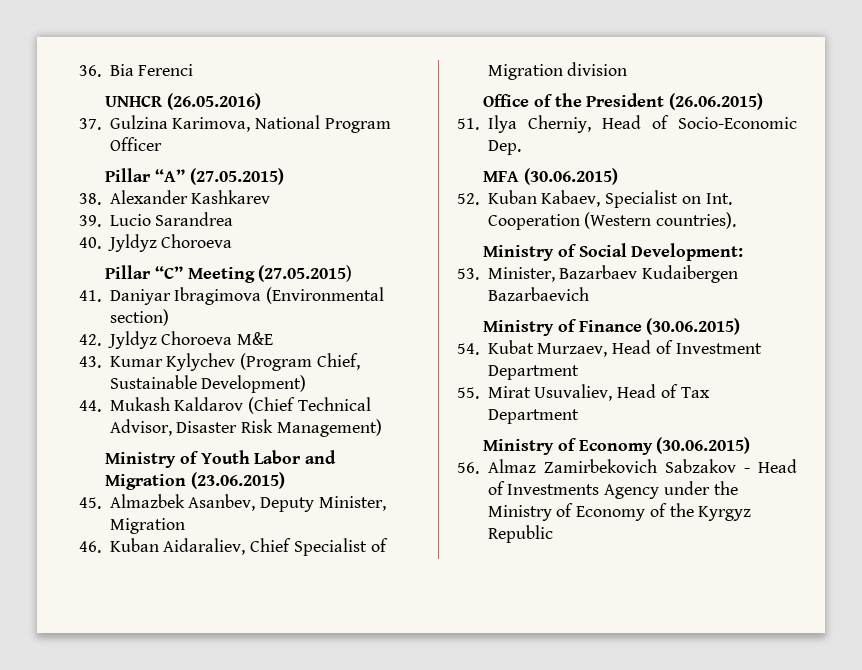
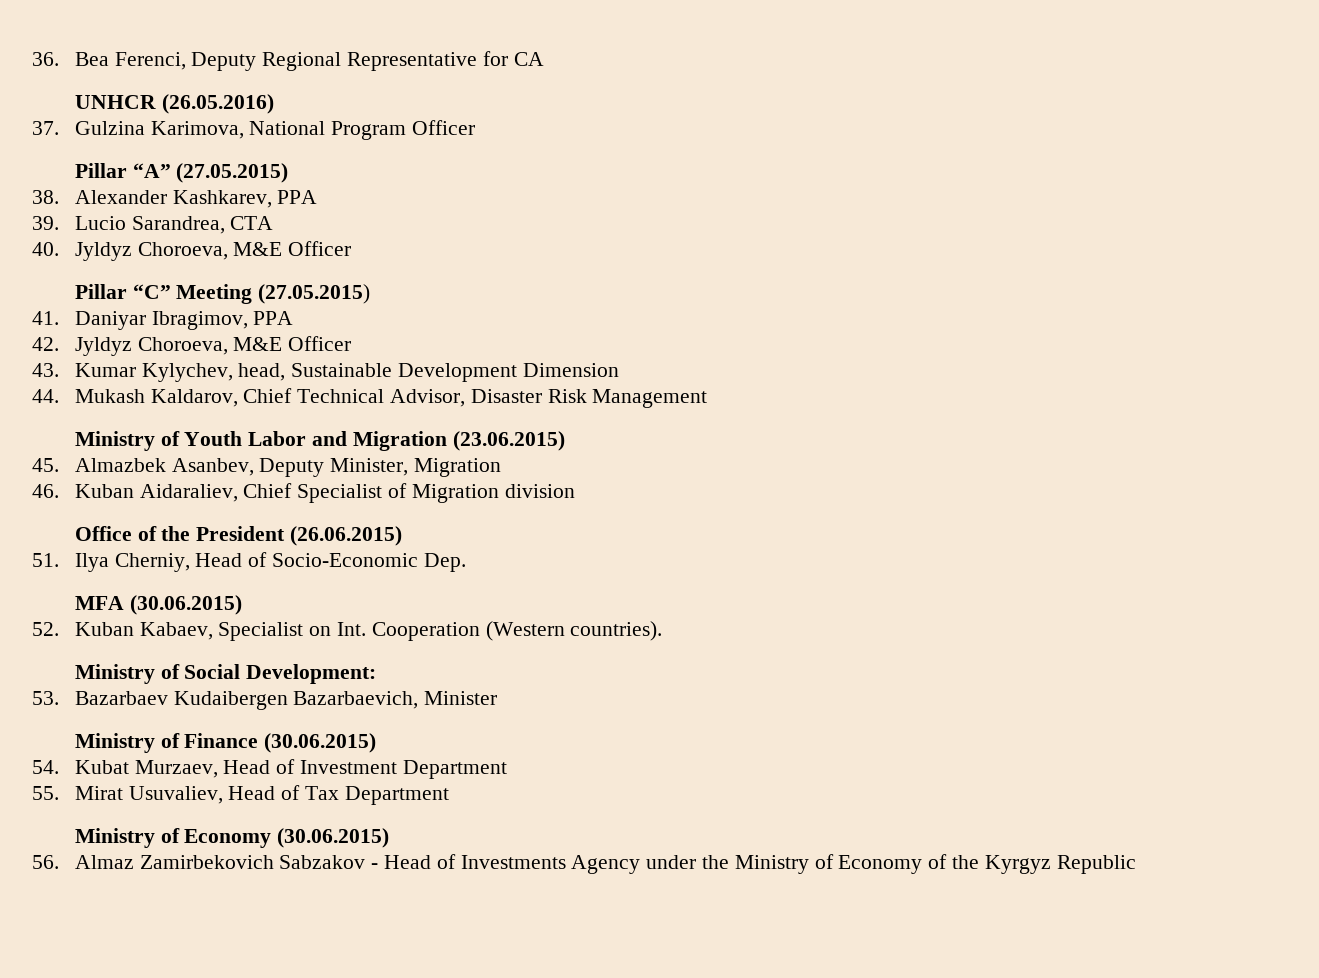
[109,64,194,76] Bia Ferenci -> [74,51,544,71] Bea Ferenci, Deputy Regional Representative for CA
[191,190,271,204] Kashkarev -> [172,190,318,208] Kashkarev, PPA
[155,212,234,226] Sarandrea -> [131,216,274,234] Sarandrea, CTA
[161,234,233,248] Choroeva -> [137,241,352,260] Choroeva, M&E Officer
[174,287,385,305] [109,309,169,326] Ibragimova (Environmental section) -> [151,311,294,330] Ibragimov, PPA
[161,331,274,345] Choroeva M&E -> [137,336,352,355] Choroeva, M&E Officer
[166,353,360,371] [109,375,307,393] Kylychev (Program Chief, Sustainable Development) -> [141,363,619,382] Kylychev, head, Sustainable Development Dimension
[174,397,296,414] Kaldarov (Chief -> [150,388,293,407] Kaldarov, Chief
[276,419,382,437] Management) -> [592,389,708,408] Management
[487,267,555,282] Minister, -> (59, 698) none
[487,287,589,301] Bazarbaevich -> [293,691,498,709] Bazarbaevich, Minister

